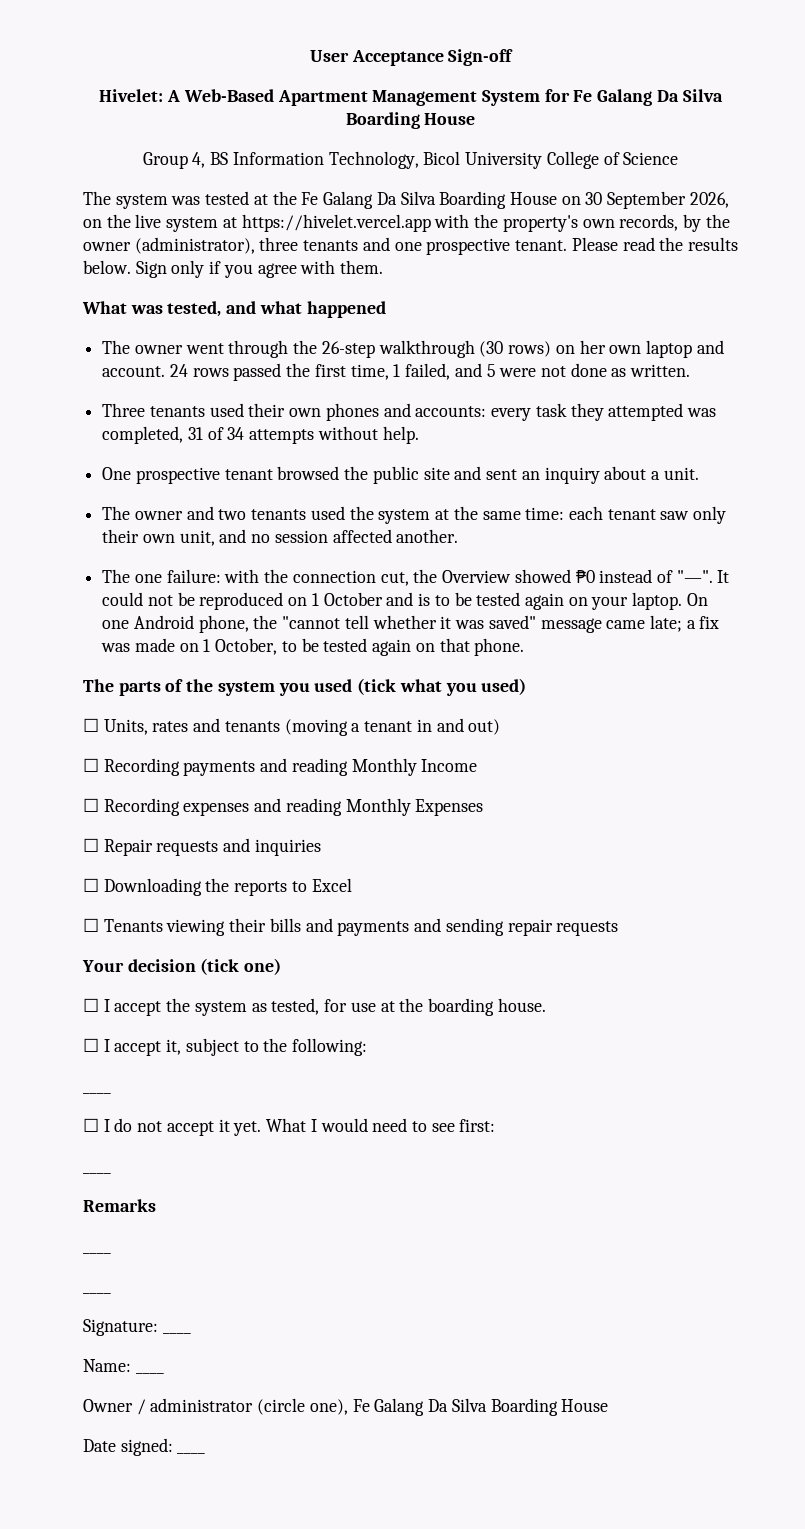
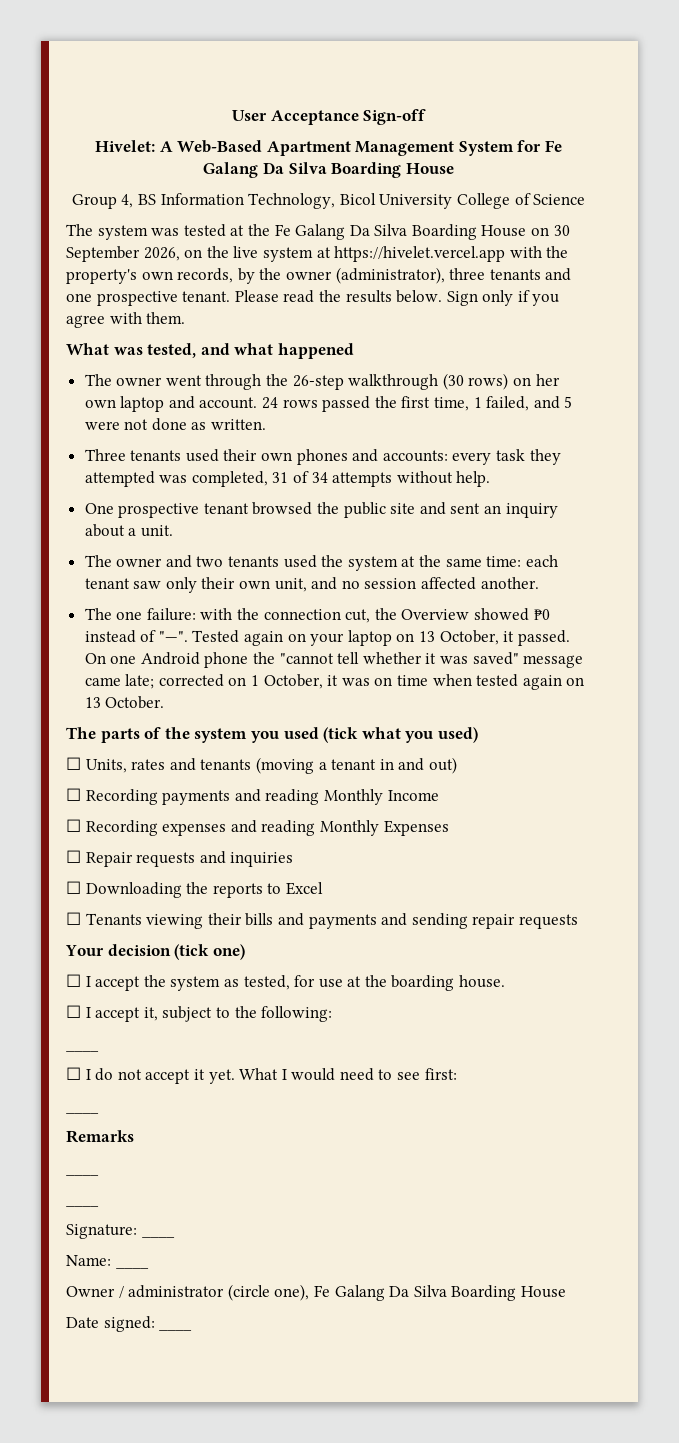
[717,570,730,583] [102,592,683,610] It could not be reproduced on 1 October and is to be tested again on your laptop. -> [192,630,570,646] Tested again on your laptop on 13 October, it passed.
[198,615,249,633] phone, -> [204,652,249,668] phone
[686,616,720,629] [101,638,525,656] a fix was made on 1 October, to be tested again on that phone. -> [158,674,585,690] [84,696,165,709] corrected on 1 October, it was on time when tested again on 13 October.

